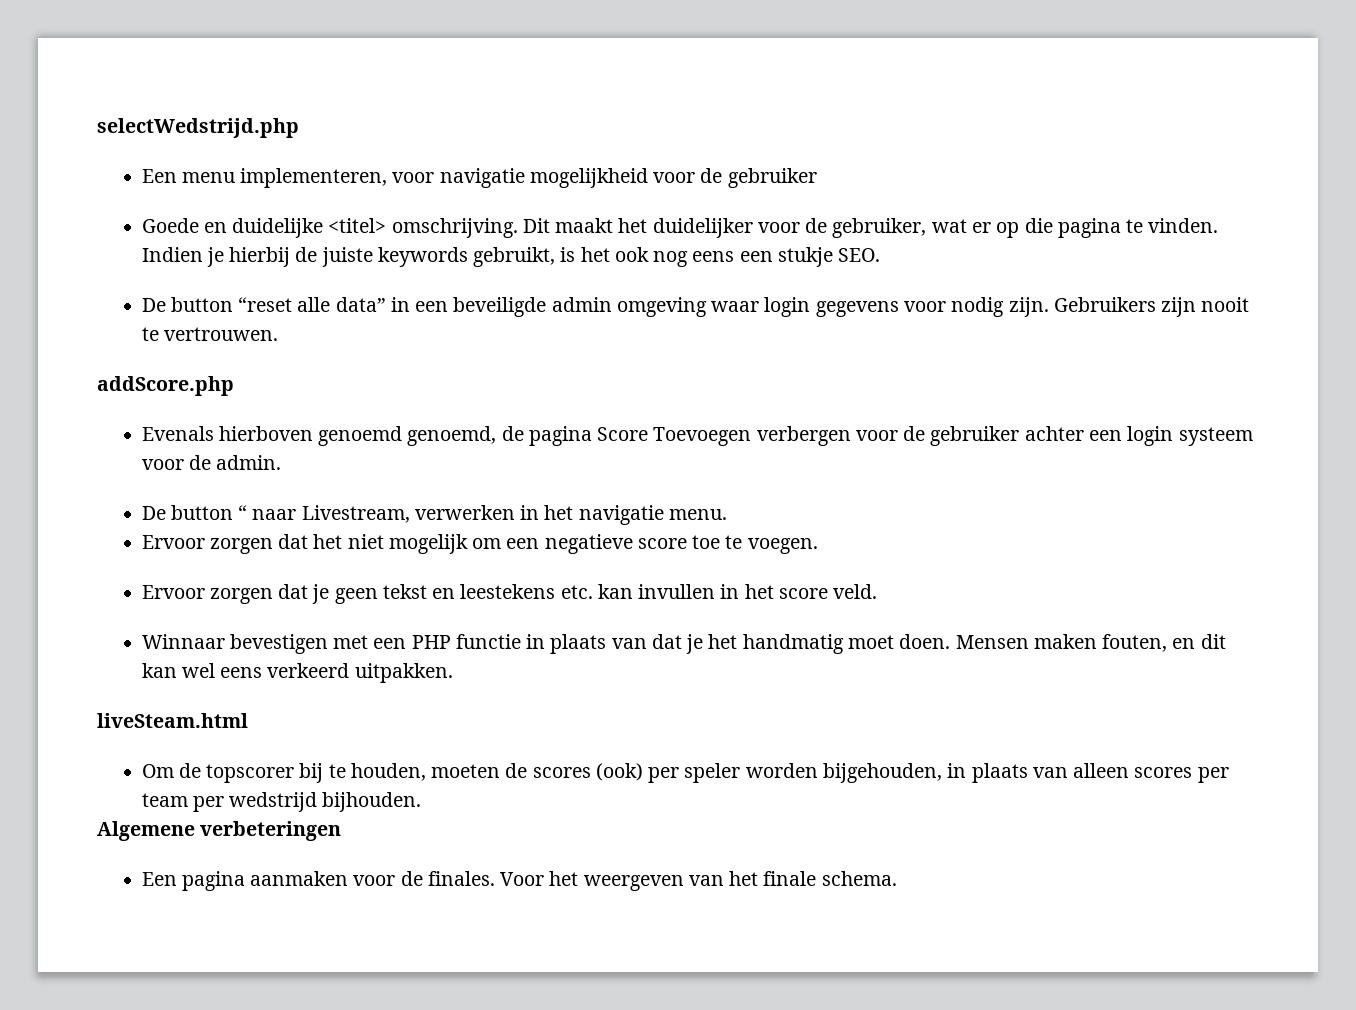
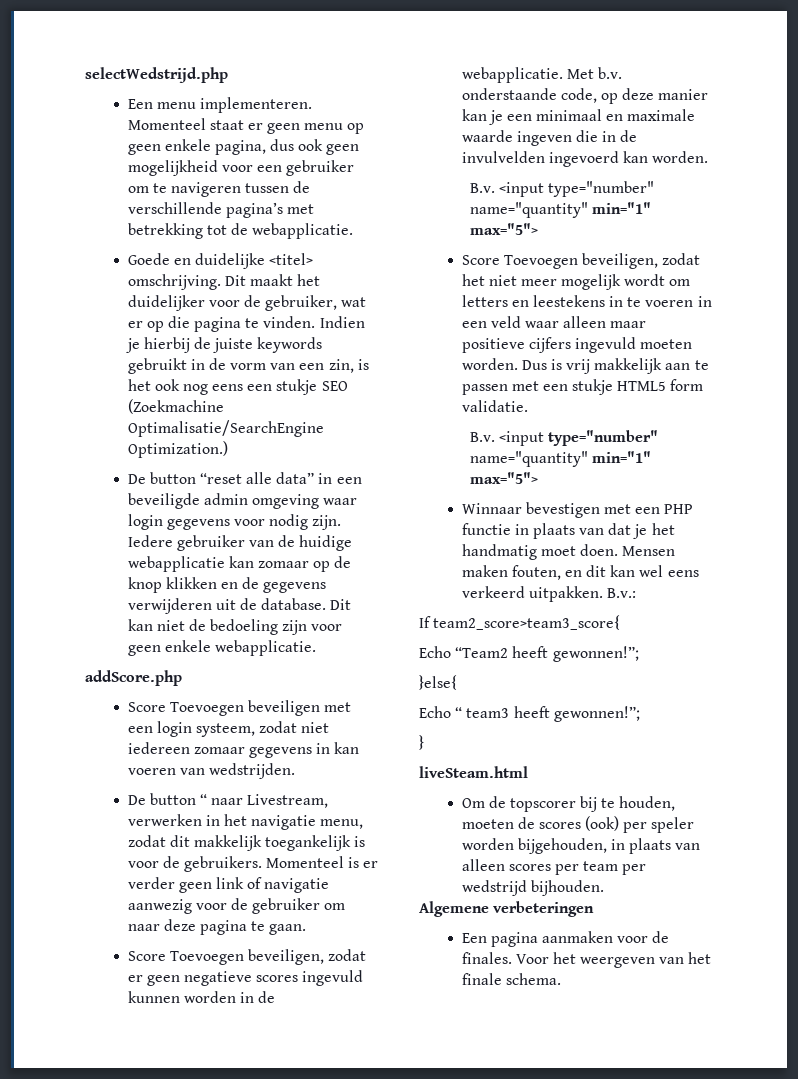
[240,168,817,188] implementeren, voor navigatie mogelijkheid voor de gebruiker -> [199,97,312,113] [127,118,365,134] [127,139,360,155] [127,160,355,176] [127,181,311,197] [127,202,314,218] [127,223,354,239] implementeren. Momenteel staat er geen menu op geen enkele pagina, dus ook geen mogelijkheid voor een gebruiker om te navigeren tussen de verschillende pagina’s met betrekking tot de webapplicatie.
[473,247,556,267] gebruikt, -> [127,358,354,374] gebruikt in de vorm van een zin,
[838,248,881,262] SEO. -> [321,381,348,391] [127,399,224,414] [127,420,324,437] [127,441,228,458] SEO (Zoekmachine Optimalisatie/SearchEngine Optimization.)
[1053,297,1250,317] [141,327,278,341] [97,376,234,396] [141,426,1253,446] [141,455,282,470] Gebruikers zijn nooit te vertrouwen. // addScore.php // Evenals hierboven genoemd genoemd, de pagina Score Toevoegen verbergen voor de gebruiker achter een login systeem voor de admin. -> [127,535,353,551] [127,556,352,572] [127,577,327,593] [127,598,352,614] [127,619,343,635] [127,640,316,656] [85,670,182,686] [127,700,352,716] [127,721,330,737] [127,742,360,758] [127,763,295,779] Iedere gebruiker van de huidige webapplicatie kan zomaar op de knop klikken en de gegevens verwijderen uit de database. Dit kan niet de bedoeling zijn voor geen enkele webapplicatie. // addScore.php // Score Toevoegen beveiligen met een login systeem, zodat niet iedereen zomaar gegevens in kan voeren van wedstrijden.
[668,509,727,520] [141,534,818,554] [141,584,878,604] menu. // Ervoor zorgen dat het niet mogelijk om een negatieve score toe te voegen. // Ervoor zorgen dat je geen tekst en leestekens etc. kan invullen in het score veld. -> [320,819,364,829] [127,835,366,851] [127,856,379,872] [127,877,330,893] [127,898,346,914] [127,919,307,935] [127,949,367,965] [127,970,364,986] [127,991,276,1003] [461,67,622,83] [461,88,709,104] [461,109,696,125] [461,130,638,146] [461,151,709,167] [470,181,655,197] [470,202,652,218] [470,223,539,235] [461,253,701,269] [461,274,691,290] [461,295,712,307] [461,316,647,328] [461,337,693,353] [461,358,709,374] [461,379,704,395] [461,400,528,412] [470,430,659,446] [470,451,652,467] [470,472,539,484] menu, zodat dit makkelijk toegankelijk is voor de gebruikers. Momenteel is er verder geen link of navigatie aanwezig voor de gebruiker om naar deze pagina te gaan. // Score Toevoegen beveiligen, zodat er geen negatieve scores ingevuld kunnen worden in de webapplicatie. Met b.v. onderstaande code, op deze manier kan je een minimaal en maximale waarde ingeven die in de invulvelden ingevoerd kan worden. // B.v. <input type="number" name="quantity" min="1" max="5"> // Score Toevoegen beveiligen, zodat het niet meer mogelijk wordt om letters en leestekens in te voeren in een veld waar alleen maar positieve cijfers ingevuld moeten worden. Dus is vrij makkelijk aan te passen met een stukje HTML5 form validatie. // B.v. <input type="number" name="quantity" min="1" max="5">
(453, 673) none -> [606,588,636,598] [419,615,621,630] [419,646,639,662] [419,675,457,690] [419,706,640,722] [419,735,424,750] B.v.: // If team2_score>team3_score{ // Echo “Team2 heeft gewonnen!”; // }else{ // Echo “ team3 heeft gewonnen!”; // }

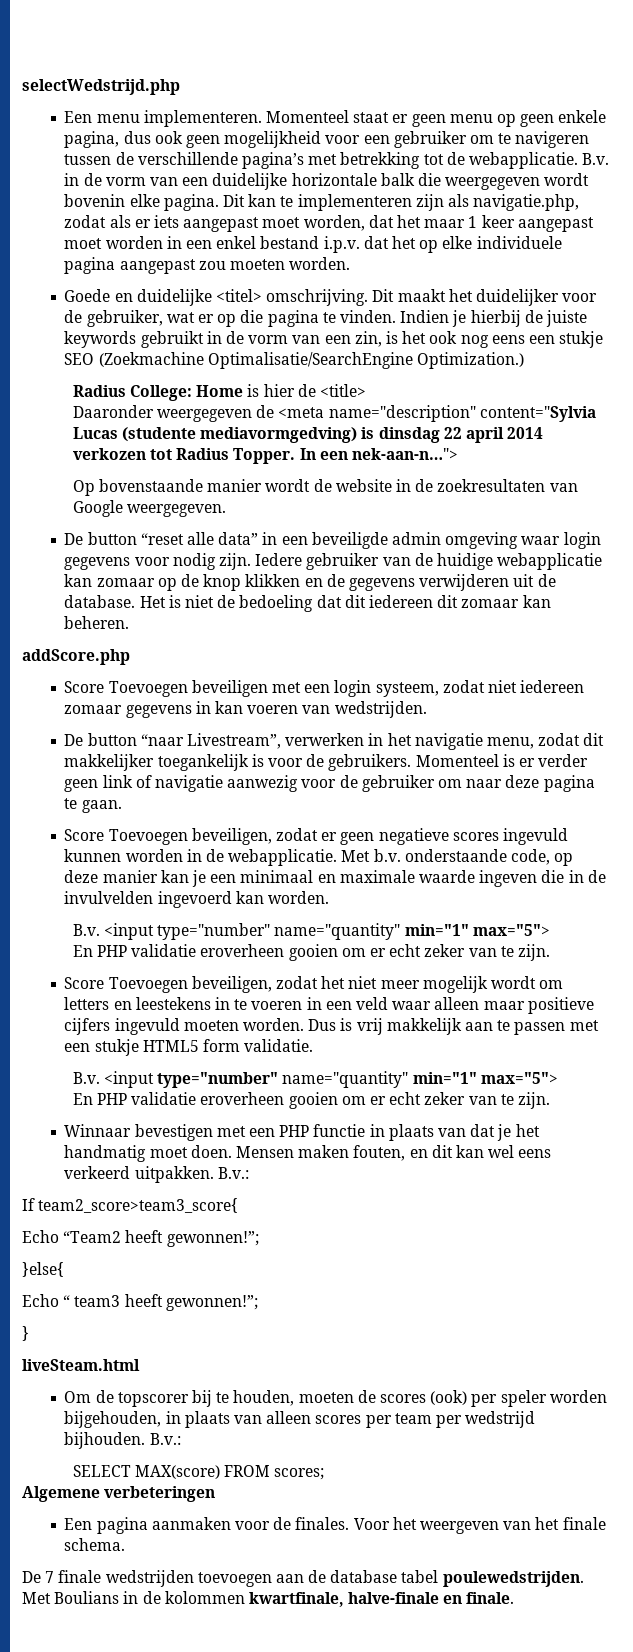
(354, 231) none -> [582,153,610,165] [64,173,590,190] [64,194,580,211] [64,215,594,232] [64,236,562,253] [64,257,351,274] B.v. in de vorm van een duidelijke horizontale balk die weergegeven wordt bovenin elke pagina. Dit kan te implementeren zijn als navigatie.php, zodat als er iets aangepast moet worden, dat het maar 1 keer aangepast moet worden in een enkel bestand i.p.v. dat het op elke individuele pagina aangepast zou moeten worden.
(228, 449) none -> [72,384,366,401] [72,405,596,422] [72,427,544,443] [72,448,458,464] [72,479,578,496] [72,500,227,517] // Radius College: Home is hier de <title> // Daaronder weergegeven de <meta name="description" content="Sylvia Lucas (studente mediavormgedving) is dinsdag 22 april 2014 verkozen tot Radius Topper. In een nek-aan-n…"> // Op bovenstaande manier wordt de website in de zoekresultaten van Google weergegeven.
[330,599,352,610] [127,619,153,631] Dit kan -> [139,595,181,608] Het is
[282,620,343,635] [127,640,316,656] zijn voor geen enkele webapplicatie. -> [316,595,551,608] [64,616,130,629] dat dit iedereen dit zomaar kan beheren.
[199,794,329,808] “ naar Livestream, -> [140,733,282,749] “naar Livestream”,
[193,835,262,851] makkelijk -> [64,754,155,771] makkelijker
(539, 229) none -> [72,944,550,961] // En PHP validatie eroverheen gooien om er echt zeker van te zijn.
(539, 478) none -> [72,1092,550,1109] // En PHP validatie eroverheen gooien om er echt zeker van te zijn.
(604, 888) none -> [149,1433,181,1445] [72,1465,325,1480] B.v.: // SELECT MAX(score) FROM scores;
(561, 979) none -> [22,1570,584,1587] [22,1591,515,1607] // De 7 finale wedstrijden toevoegen aan de database tabel poulewedstrijden. Met Boulians in de kolommen kwartfinale, halve-finale en finale.

